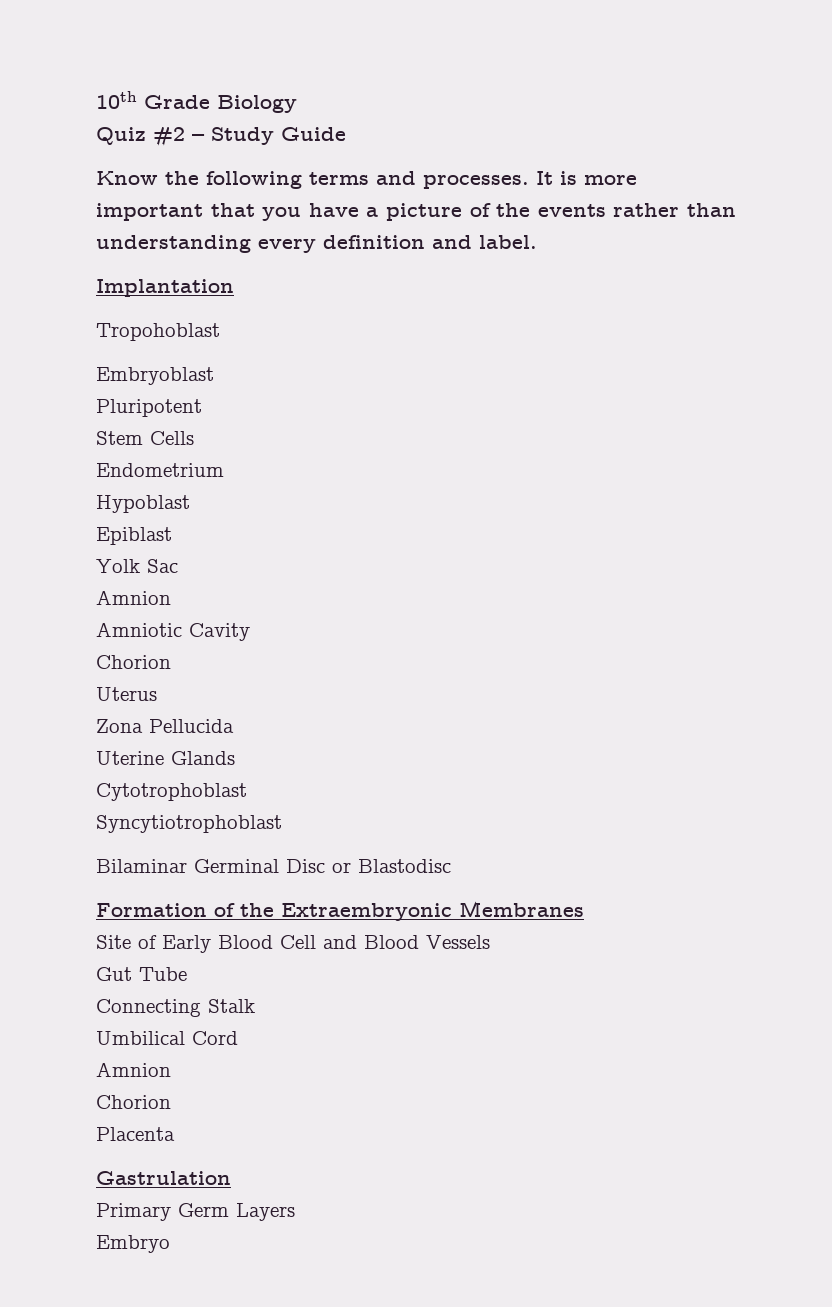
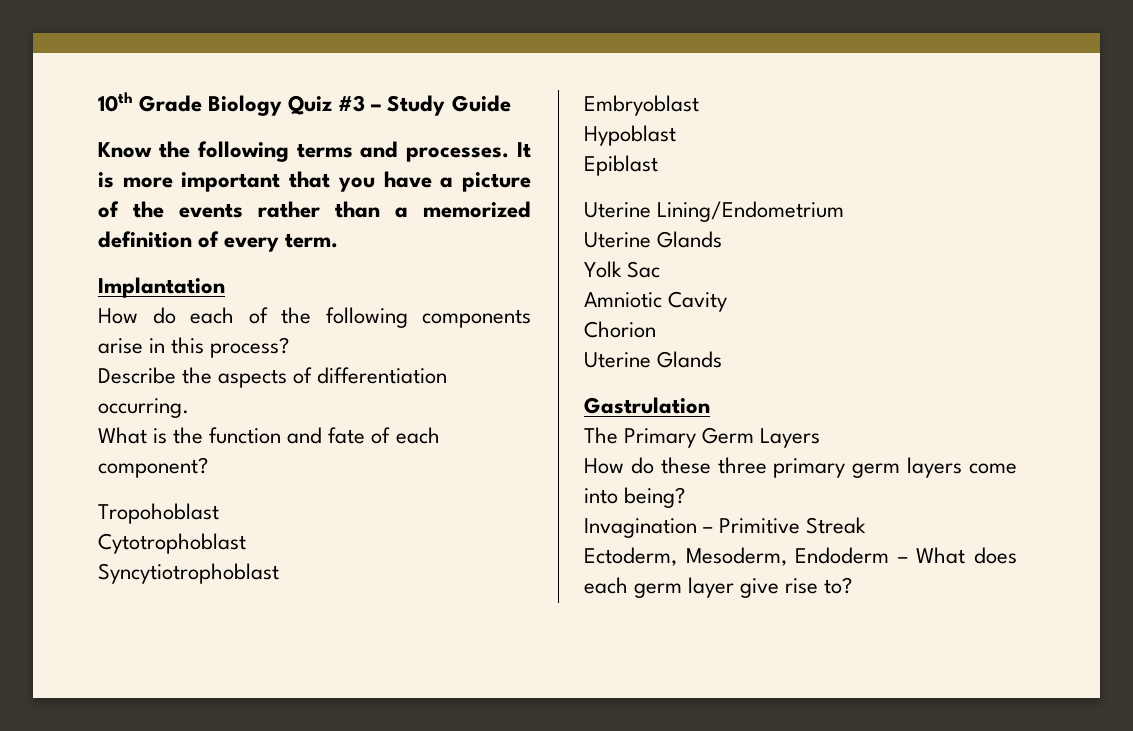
[96,127,185,146] // Quiz #2 -> [288,95,366,115] Quiz #3
[96,235,537,253] [96,279,234,297] understanding every definition and label. // Implantation -> [395,201,531,218] [98,231,339,252] [98,277,225,298] [98,307,531,328] [98,337,290,358] [98,367,448,388] [98,398,189,418] [98,427,440,444] [98,457,208,478] a memorized definition of every term. // Implantation // How do each of the following components arise in this process? // Describe the aspects of differentiation occurring. // What is the function and fate of each component?
(220, 332) none -> [98,533,246,554] [98,563,279,584] // Cytotrophoblast // Syncytiotrophoblast
[96,399,202,417] [96,431,194,445] [96,463,224,477] [96,495,190,513] [96,527,172,545] Pluripotent // Stem Cells // Endometrium // Hypoblast // Epiblast -> [584,125,676,146] [584,155,658,176] [584,201,845,222] [584,231,723,248] Hypoblast // Epiblast // Uterine Lining/Endometrium // Uterine Glands
[96,590,171,605] // Amnion -> (661, 269) none
[96,687,157,701] [96,719,234,733] [96,751,235,765] [96,783,247,801] [96,815,282,833] [96,859,451,873] [96,901,584,921] [96,935,490,953] [96,967,187,981] [96,999,255,1017] [96,1031,238,1045] [96,1062,171,1077] [96,1095,171,1109] [96,1127,175,1141] // Uterus // Zona Pellucida // Uterine Glands // Cytotrophoblast // Syncytiotrophoblast // Bilaminar Germinal Disc or Blastodisc // Formation of the Extraembryonic Membranes // Site of Early Blood Cell and Blood Vessels // Gut Tube // Connecting Stalk // Umbilical Cord // Amnion // Chorion // Placenta -> [584,351,723,368] // Uterine Glands
(231, 1178) none -> [584,427,618,444] The
[96,1235,170,1253] Embryo -> [584,457,1017,478] [584,487,686,508] [584,517,867,538] [584,547,1017,566] [584,577,853,598] How do these three primary germ layers come into being? // Invagination – Primitive Streak // Ectoderm, Mesoderm, Endoderm – What does each germ layer give rise to?

